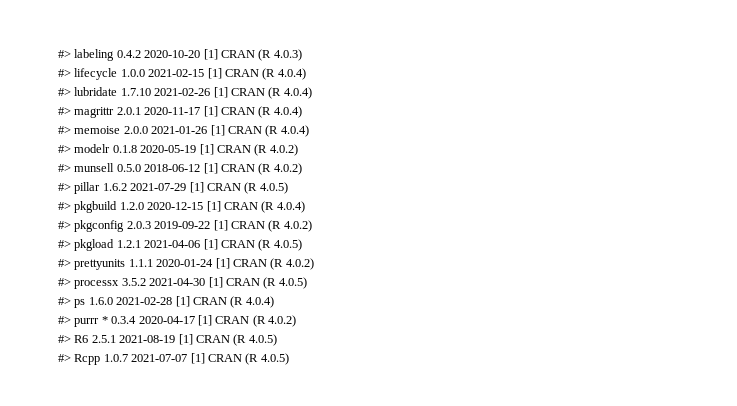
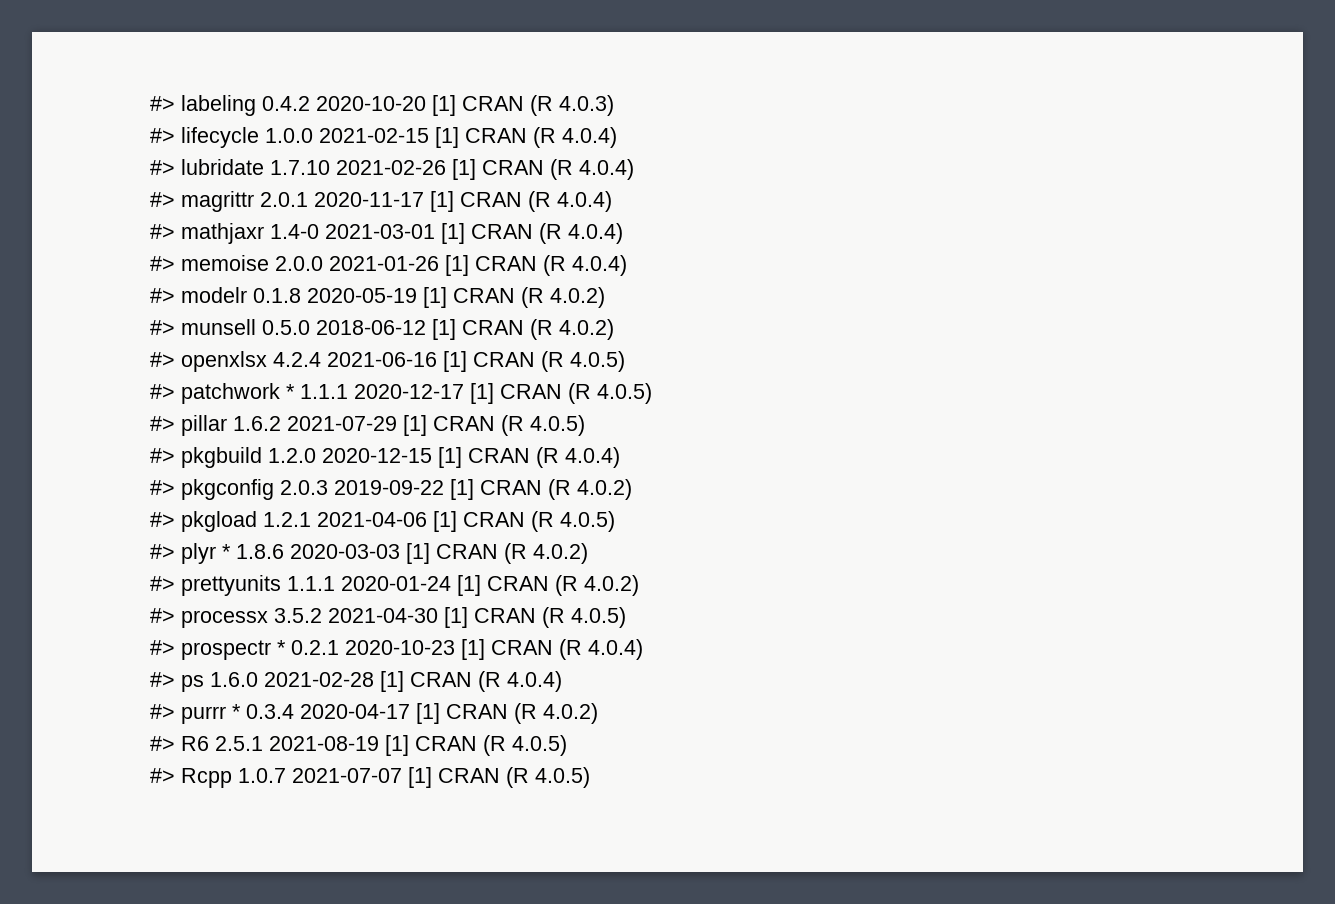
(302, 112) none -> [150,223,623,244] // #> mathjaxr 1.4-0 2021-03-01 [1] CRAN (R 4.0.4)
(302, 169) none -> [150,351,625,372] [150,383,652,404] // #> openxlsx 4.2.4 2021-06-16 [1] CRAN (R 4.0.5) // #> patchwork * 1.1.1 2020-12-17 [1] CRAN (R 4.0.5)
(302, 245) none -> [150,543,588,564] // #> plyr * 1.8.6 2020-03-03 [1] CRAN (R 4.0.2)
(307, 283) none -> [150,639,643,660] // #> prospectr * 0.2.1 2020-10-23 [1] CRAN (R 4.0.4)

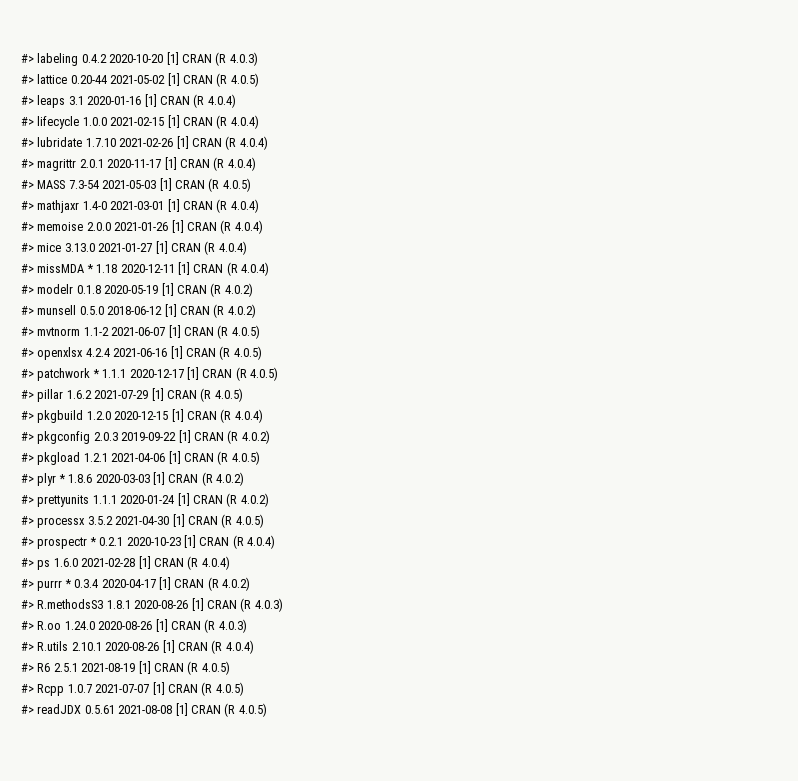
(614, 105) none -> [21,73,259,87] [21,94,236,108] // #> lattice 0.20-44 2021-05-02 [1] CRAN (R 4.0.5) // #> leaps 3.1 2020-01-16 [1] CRAN (R 4.0.4)
(612, 201) none -> [21,178,251,192] // #> MASS 7.3-54 2021-05-03 [1] CRAN (R 4.0.5)
(627, 265) none -> [21,241,247,255] [21,262,269,276] // #> mice 3.13.0 2021-01-27 [1] CRAN (R 4.0.4) // #> missMDA * 1.18 2020-12-11 [1] CRAN (R 4.0.4)
(614, 329) none -> [21,325,260,339] // #> mvtnorm 1.1-2 2021-06-07 [1] CRAN (R 4.0.5)
(598, 713) none -> [21,598,283,612] [21,619,247,633] [21,640,254,654] // #> R.methodsS3 1.8.1 2020-08-26 [1] CRAN (R 4.0.3) // #> R.oo 1.24.0 2020-08-26 [1] CRAN (R 4.0.3) // #> R.utils 2.10.1 2020-08-26 [1] CRAN (R 4.0.4)
(590, 777) none -> [21,703,267,717] // #> readJDX 0.5.61 2021-08-08 [1] CRAN (R 4.0.5)

